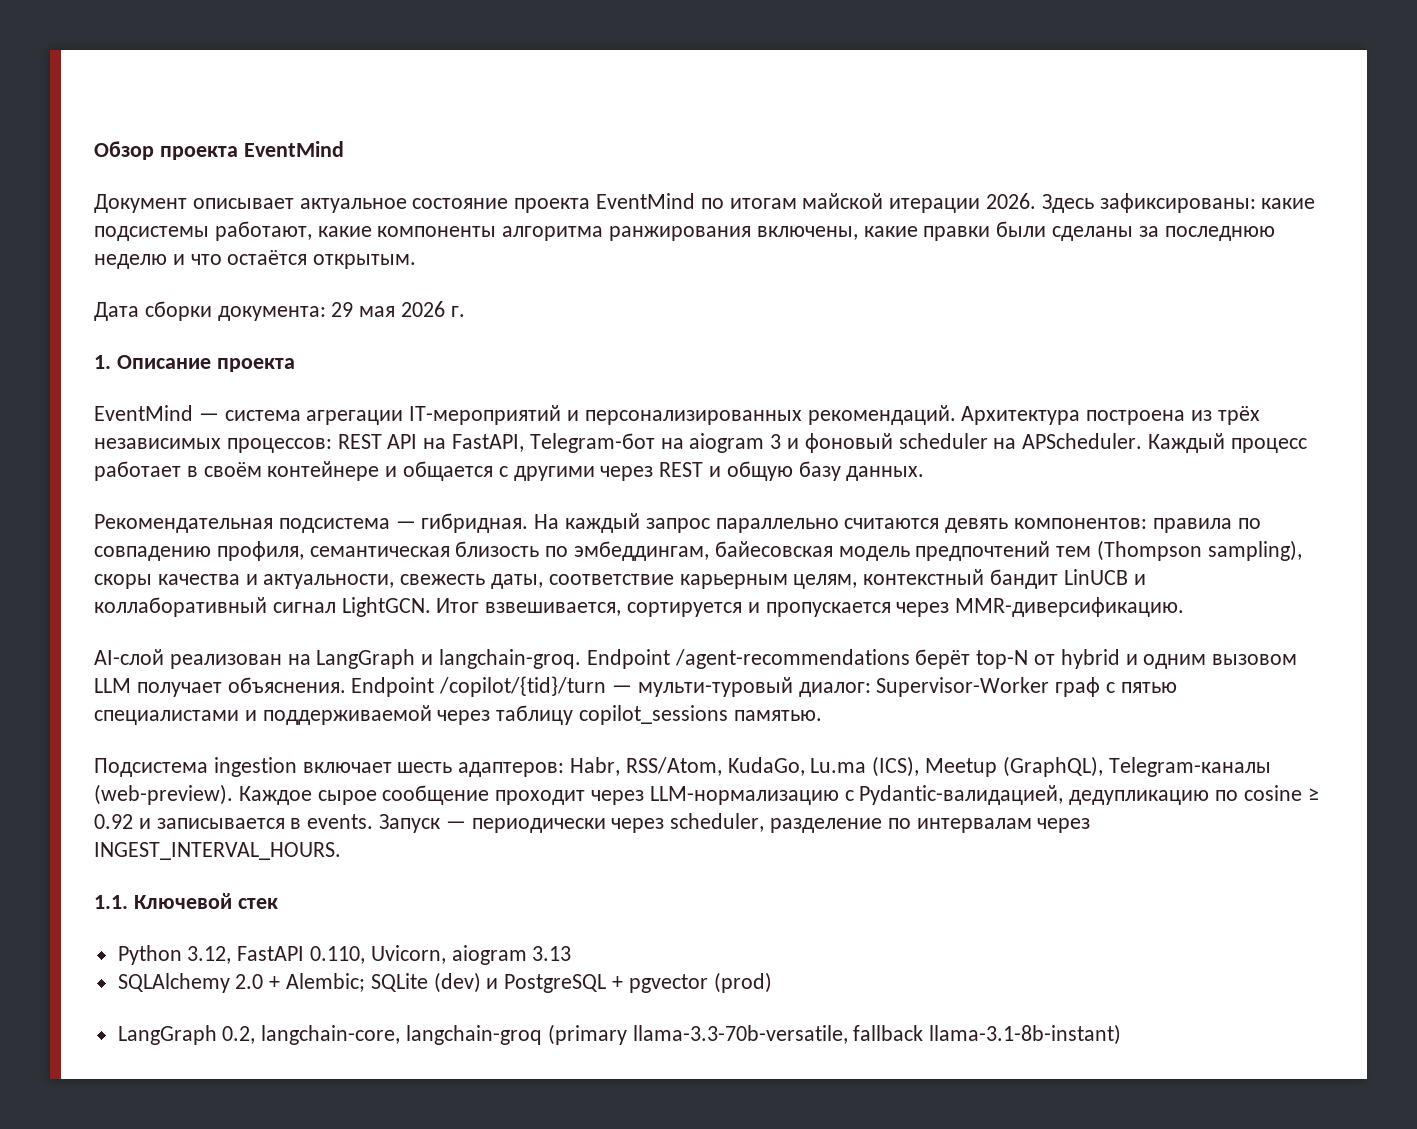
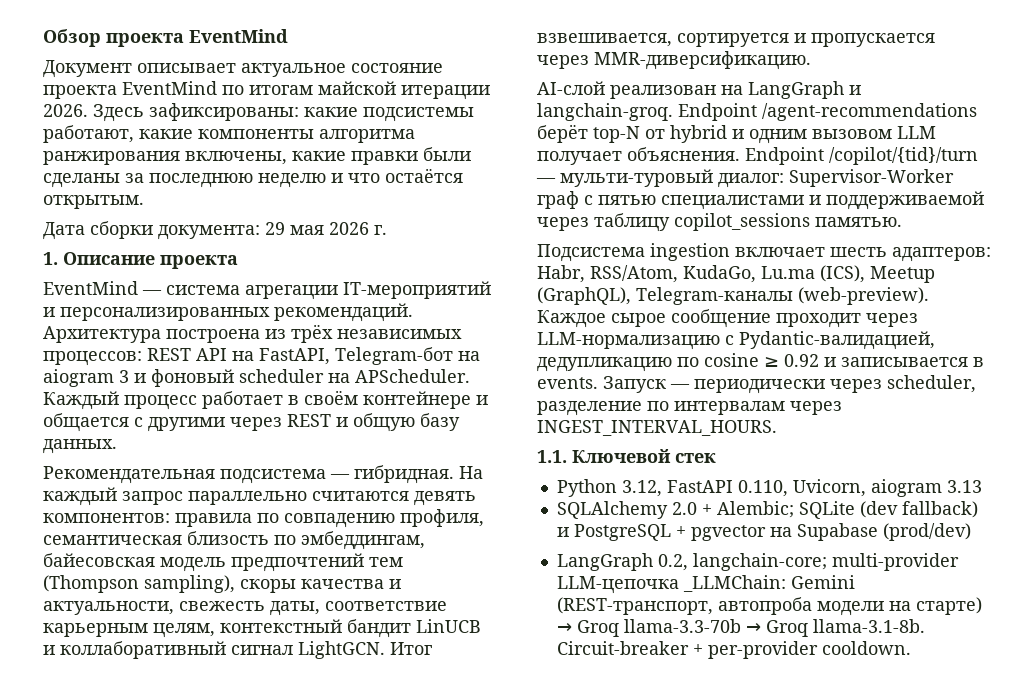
[433,972,481,993] (dev) -> [859,501,978,518] (dev fallback)
[713,972,772,993] (prod) -> [769,523,971,541] на Supabase (prod/dev)
[261,1024,1122,1045] langchain-core, langchain-groq (primary llama-3.3-70b-versatile, fallback llama-3.1-8b-instant) -> [692,553,959,571] [556,575,855,594] [556,597,982,616] [556,619,925,637] [556,641,911,659] langchain-core; multi-provider LLM-цепочка _LLMChain: Gemini (REST-транспорт, автопроба модели на старте) → Groq llama-3.3-70b → Groq llama-3.1-8b. Circuit-breaker + per-provider cooldown.

